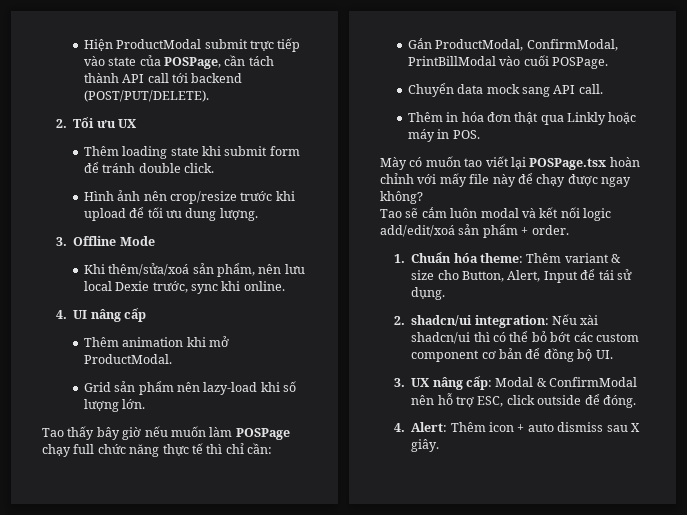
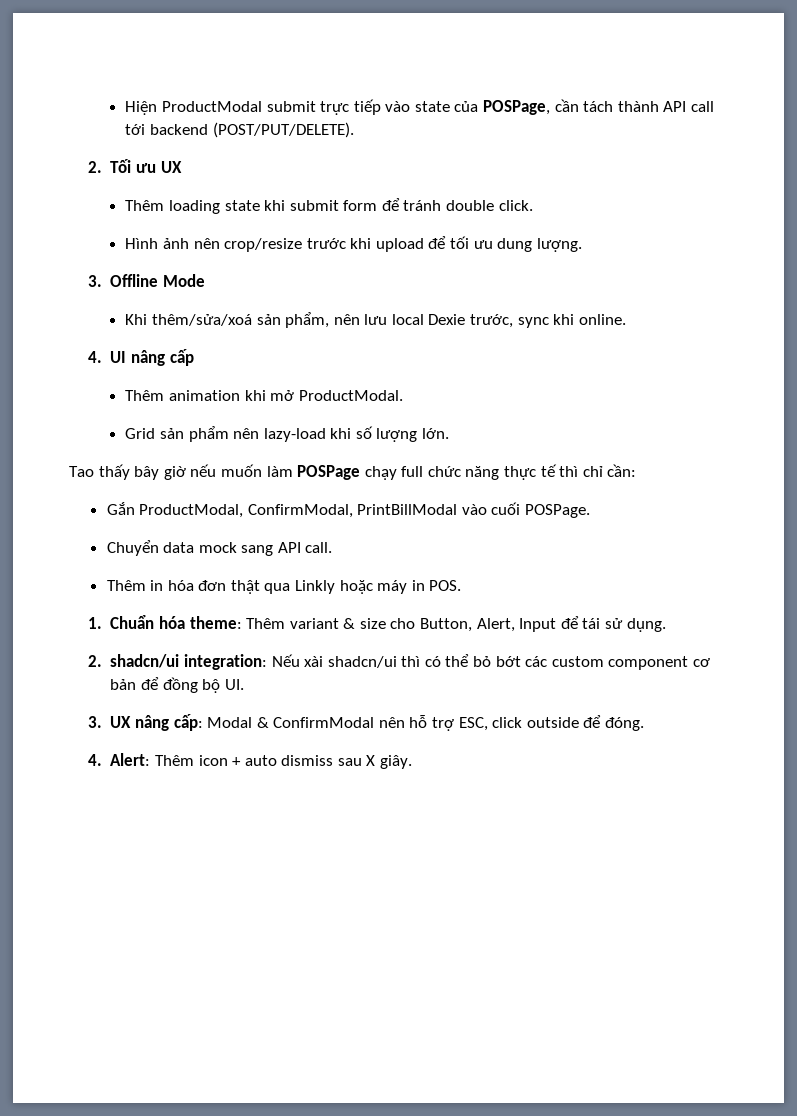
[380,156,640,170] [380,173,631,187] [380,191,423,204] [380,207,611,221] [380,224,569,238] // Mày có muốn tao viết lại POSPage.tsx hoàn chỉnh với mấy file này để chạy được ngay không? // Tao sẽ cắm luôn modal và kết nối logic add/edit/xoá sản phẩm + order. -> (462, 585) none

